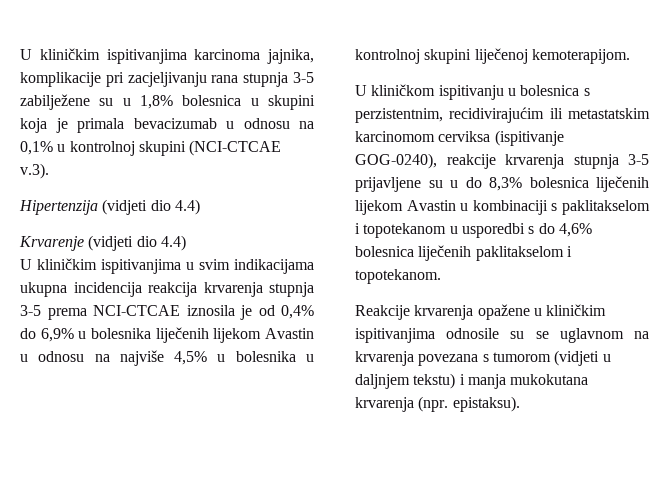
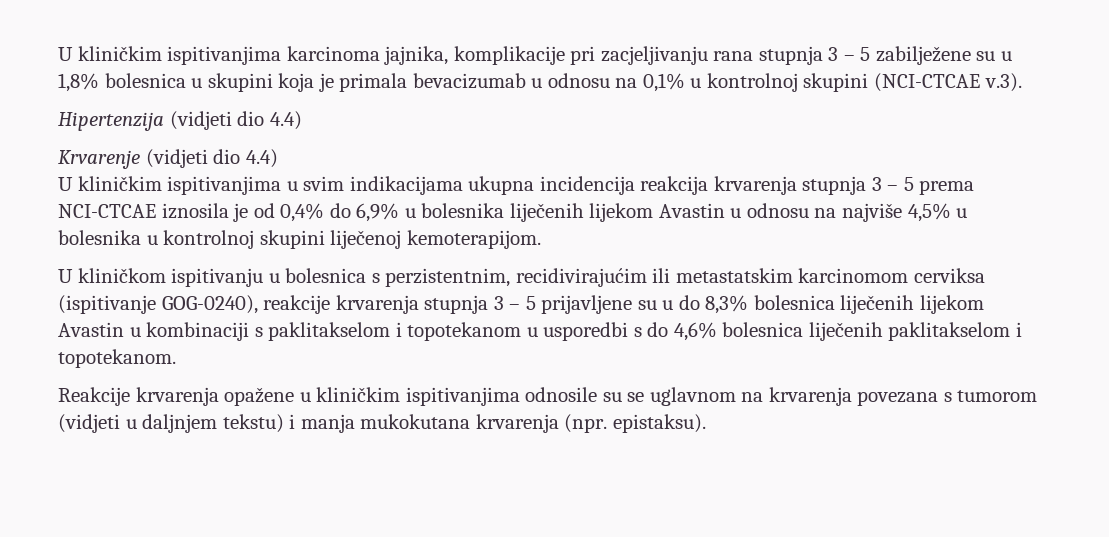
[292,72,314,83] 3-5 -> [828,47,871,61] 3 – 5
[20,305,41,316] 3-5 -> [871,177,914,191] 3 – 5
[628,154,649,165] 3-5 -> [493,296,536,310] 3 – 5

